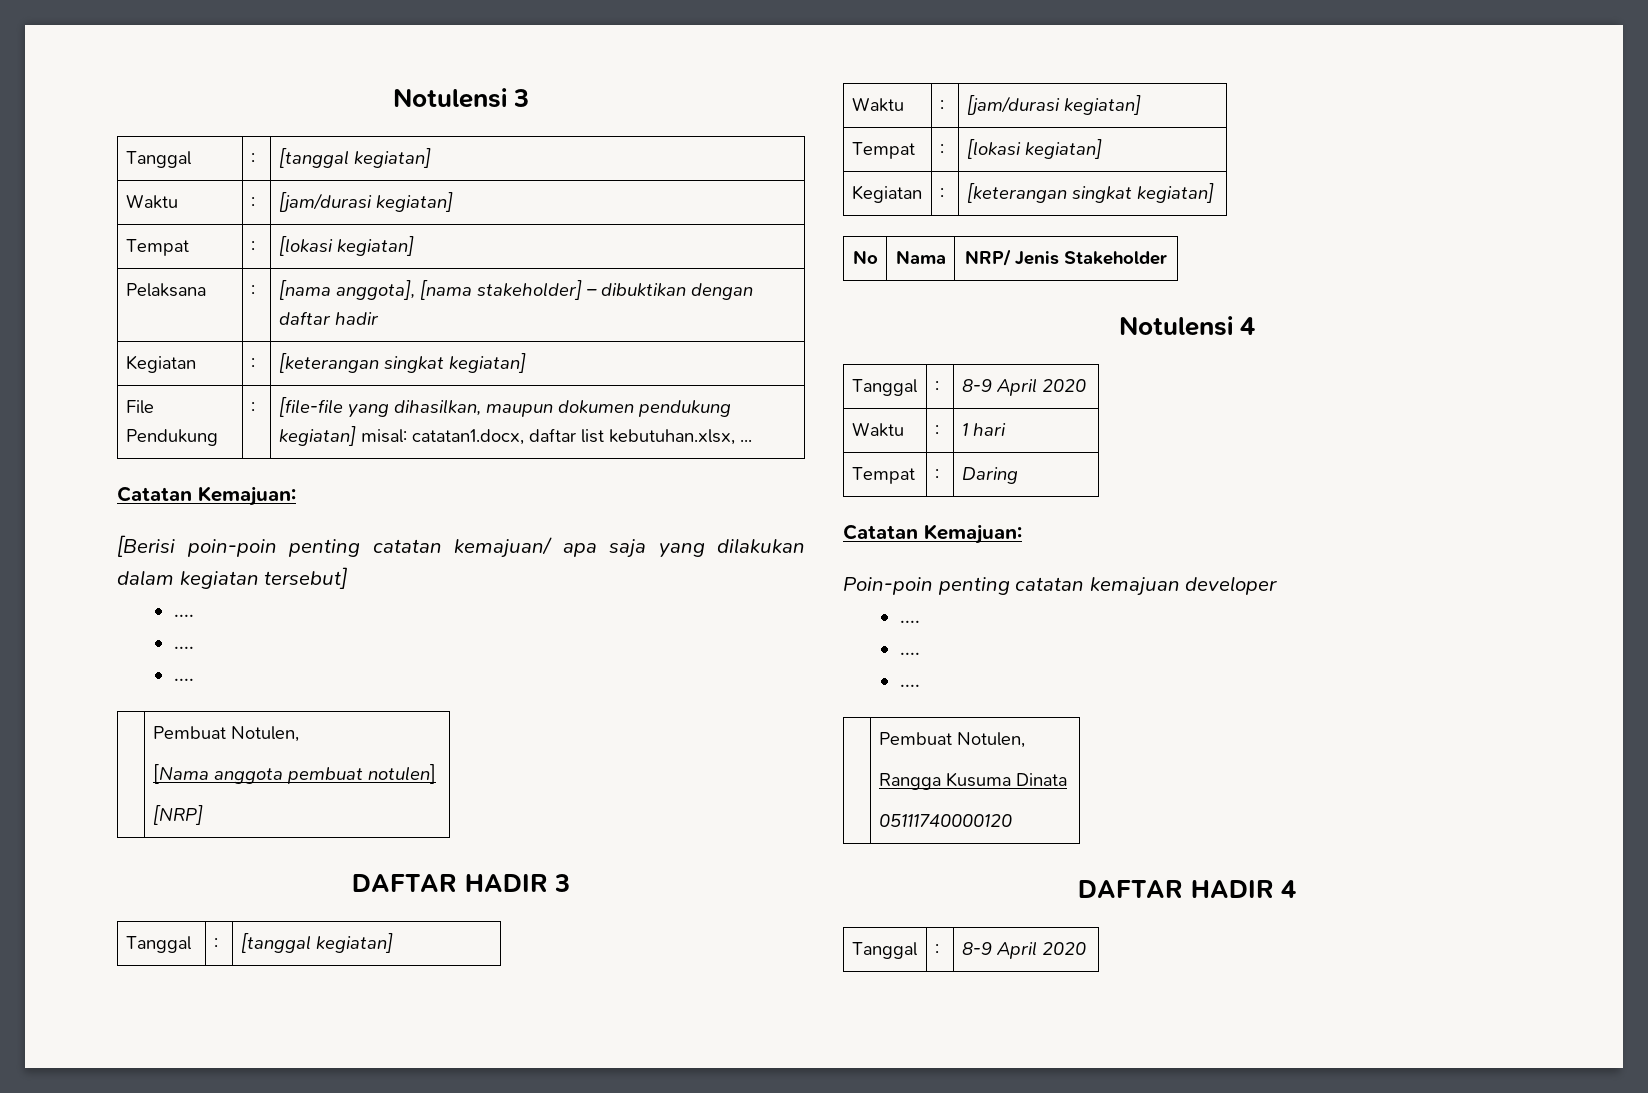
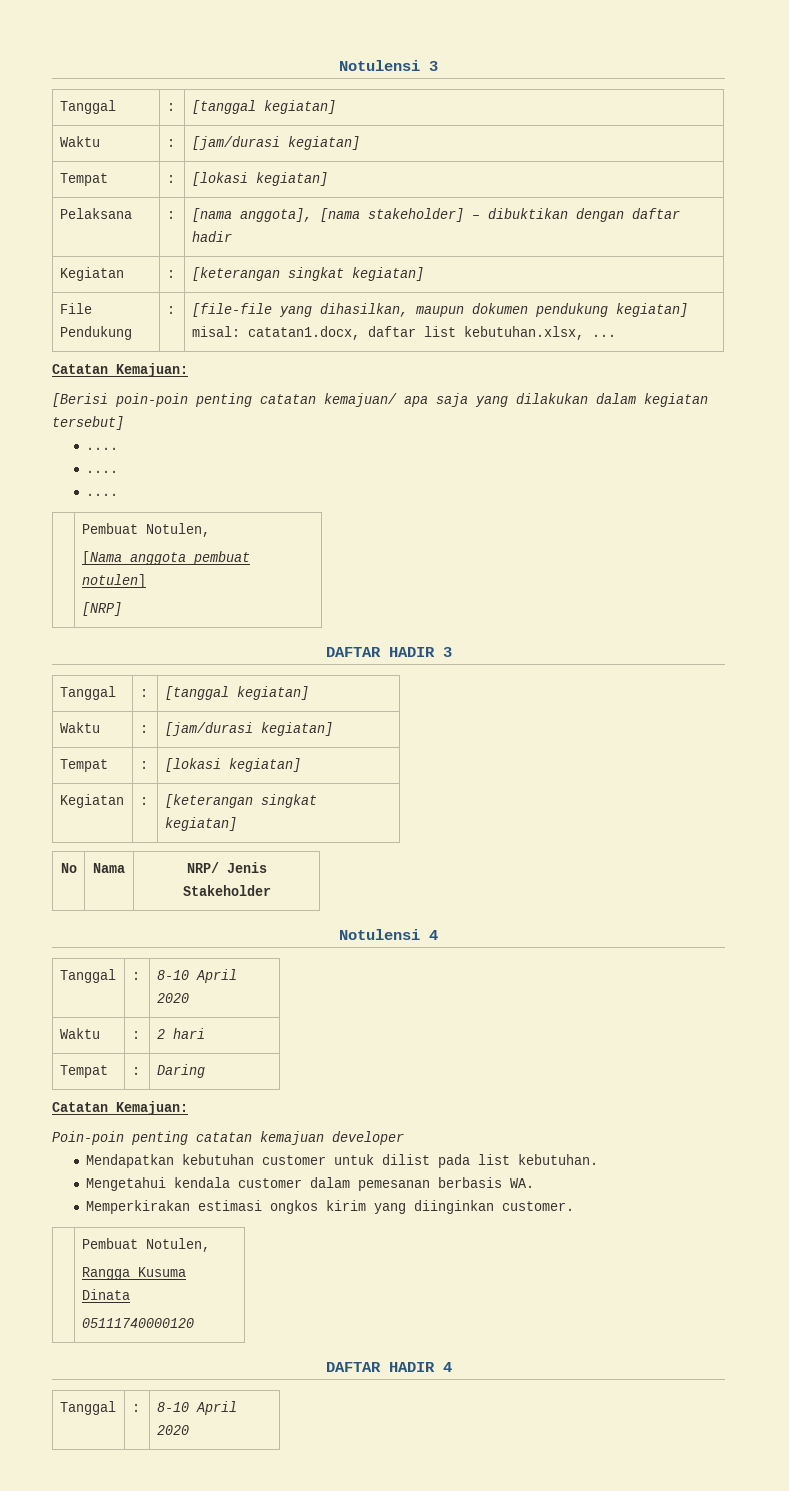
[961,379,992,392] 8-9 -> [156,970,189,980] 8-10
[961,423,968,436] 1 -> [156,1029,165,1039] 2
[899,620,920,623] [899,652,920,655] [899,684,920,687] .... // .... // .... -> [85,1154,598,1168] [85,1177,534,1191] [85,1200,574,1214] Mendapatkan kebutuhan customer untuk dilist pada list kebutuhan. // Mengetahui kendala customer dalam pemesanan berbasis WA. // Memperkirakan estimasi ongkos kirim yang diinginkan customer.
[961,942,992,955] 8-9 -> [156,1402,189,1412] 8-10

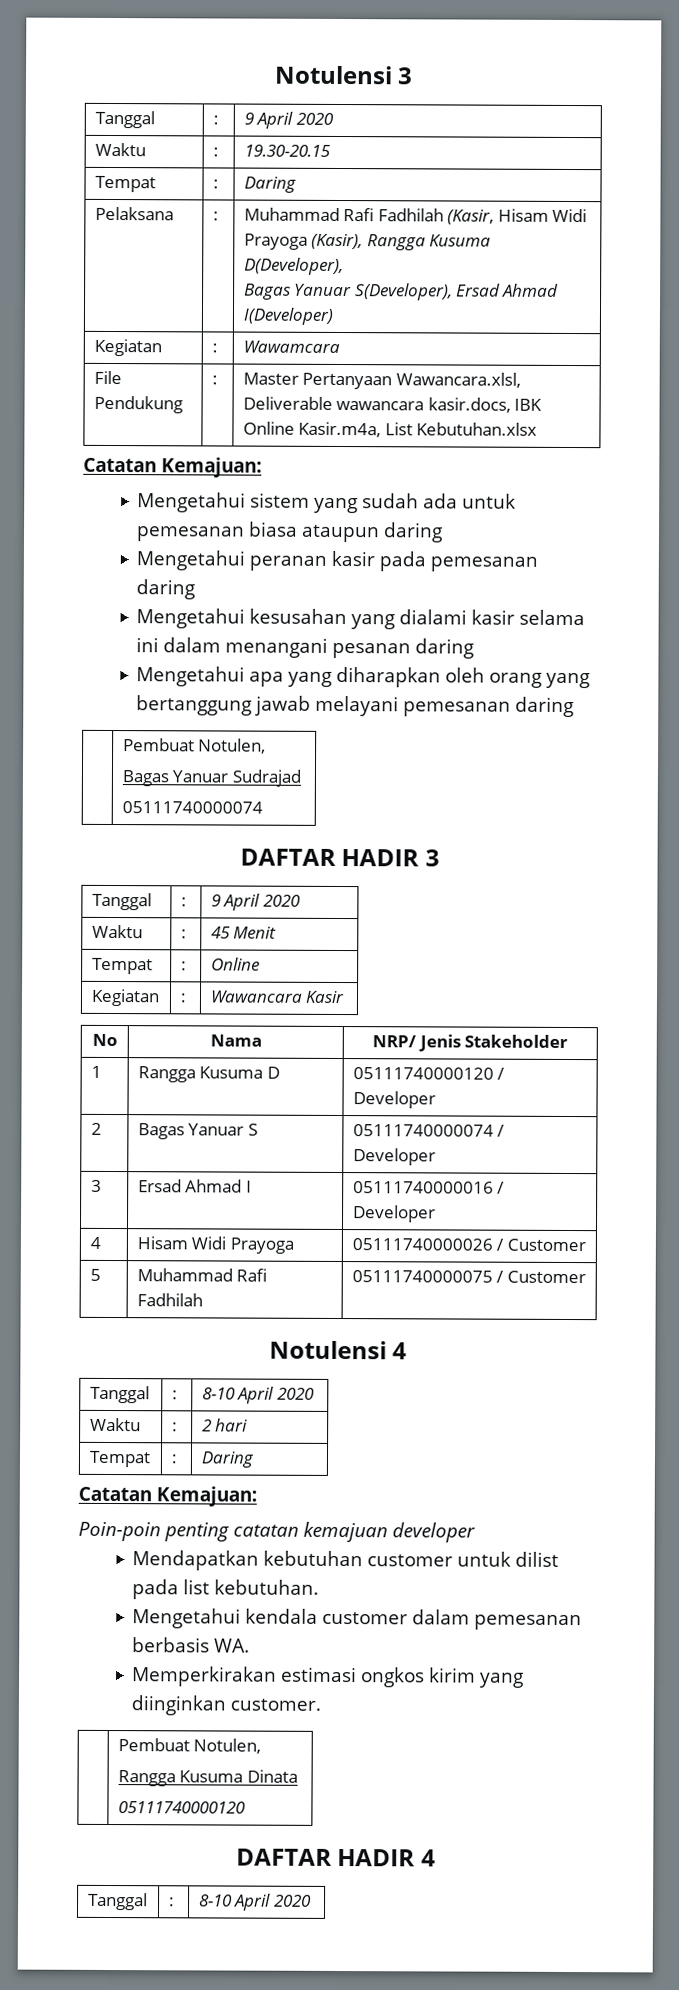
[191,100,336,114] [59,136,100,147] [166,139,175,147] [191,136,360,150] [59,173,108,186] [166,175,175,183] [191,172,328,186] [tanggal kegiatan] // Waktu | : | [jam/durasi kegiatan] // Tempat | : | [lokasi kegiatan] -> [243,111,334,129] [94,142,146,157] [212,147,219,157] [243,144,331,157] [94,175,156,193] [212,179,219,189] [243,176,297,193] 9 April 2020 // Waktu | : | 19.30-20.15 // Tempat | : | Daring
[191,208,680,222] [191,231,232,242] [59,267,124,281] [166,270,175,278] [191,267,424,281] [nama anggota], [nama stakeholder] – dibuktikan dengan daftar hadir // Kegiatan | : | [keterangan singkat kegiatan] -> [243,207,587,225] [243,233,492,251] [243,257,344,276] [243,283,560,301] [242,307,333,325] [93,338,162,357] [211,343,218,353] [242,340,340,353] Muhammad Rafi Fadhilah (Kasir, Hisam Widi Prayoga (Kasir), Rangga Kusuma D(Developer), // Bagas Yanuar S(Developer), Ersad Ahmad I(Developer) // Kegiatan | : | Wawamcara
[191,303,688,317] [191,326,616,340] [52,363,188,377] [52,393,708,407] [52,416,124,430] [85,447,118,450] [85,470,118,473] [85,493,118,496] [81,523,210,537] [81,551,250,565] [81,574,146,588] [81,602,122,616] [file-file yang dihasilkan, maupun dokumen pendukung kegiatan] misal: catatan1.docx, daftar list kebutuhan.xlsx, ... // Catatan Kemajuan: // [Berisi poin-poin penting catatan kemajuan/ apa saja yang dilakukan dalam kegiatan tersebut] // .... // .... // .... // | Pembuat Notulen, // [Nama anggota pembuat notulen] // [NRP] -> [242,372,521,390] [242,396,543,413] [242,421,538,438] [83,457,262,478] [137,492,517,514] [136,521,444,543] [136,550,539,572] [136,579,196,600] [136,608,586,630] [136,637,475,659] [136,666,591,689] [136,695,575,718] [122,738,267,754] [121,769,301,787] [121,801,263,814] Master Pertanyaan Wawancara.xlsl, Deliverable wawancara kasir.docs, IBK Online Kasir.m4a, List Kebutuhan.xlsx // Catatan Kemajuan: // Mengetahui sistem yang sudah ada untuk pemesanan biasa ataupun daring // Mengetahui peranan kasir pada pemesanan daring // Mengetahui kesusahan yang dialami kasir selama ini dalam menangani pesanan daring // Mengetahui apa yang diharapkan oleh orang yang bertanggung jawab melayani pemesanan daring // | Pembuat Notulen, // Bagas Yanuar Sudrajad // 05111740000074
[164,686,309,700] [59,722,100,733] [139,725,148,733] [164,722,333,736] [59,759,108,772] [139,761,148,769] [164,758,301,772] [59,794,124,808] [139,797,148,805] [164,794,317,808] [164,817,237,831] [tanggal kegiatan] // Waktu | : | [jam/durasi kegiatan] // Tempat | : | [lokasi kegiatan] // Kegiatan | : | [keterangan singkat kegiatan] -> [210,893,301,911] [91,924,143,939] [180,929,187,939] [210,926,278,939] [91,957,153,975] [180,961,187,971] [210,957,260,971] [90,988,160,1007] [179,993,187,1003] [209,990,346,1004] 9 April 2020 // Waktu | : | 45 Menit // Tempat | : | Online // Kegiatan | : | Wawancara Kasir
(271, 890) none -> [90,1065,102,1078] [137,1066,280,1083] [352,1067,506,1080] [352,1091,436,1109] [90,1122,102,1135] [137,1123,258,1140] [352,1124,506,1137] [352,1148,436,1166] [90,1179,102,1192] [137,1179,252,1193] [352,1181,506,1194] [352,1205,436,1223] [89,1236,101,1249] [136,1236,294,1254] [351,1238,586,1252] [89,1268,101,1281] [136,1268,268,1282] [136,1293,203,1307] [351,1270,586,1284] // 1 | Rangga Kusuma D | 05111740000120 / Developer // 2 | Bagas Yanuar S | 05111740000074 / Developer // 3 | Ersad Ahmad I | 05111740000016 / Developer // 4 | Hisam Widi Prayoga | 05111740000026 / Customer // 5 | Muhammad Rafi Fadhilah | 05111740000075 / Customer

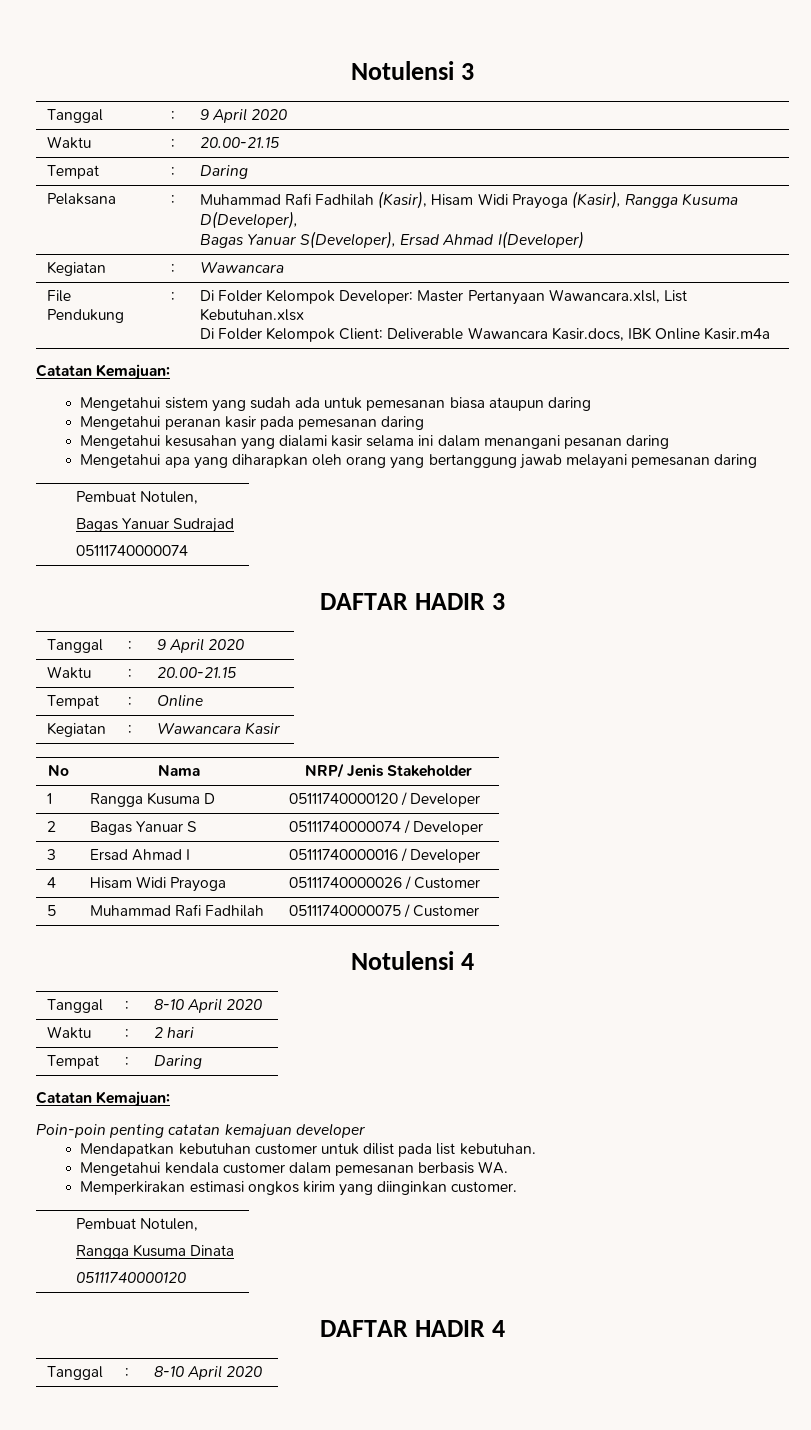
[243,144,331,157] 19.30-20.15 -> [199,137,279,148] 20.00-21.15
[447,209,495,225] (Kasir, -> [378,191,428,209] (Kasir),
[242,340,340,353] Wawamcara -> [199,262,284,273] Wawancara
[242,372,521,390] [242,396,543,413] [242,421,538,438] Master Pertanyaan Wawancara.xlsl, Deliverable wawancara kasir.docs, IBK Online Kasir.m4a, List Kebutuhan.xlsx -> [199,289,688,305] [199,308,304,321] [199,327,771,342] Di Folder Kelompok Developer: Master Pertanyaan Wawancara.xlsl, List Kebutuhan.xlsx // Di Folder Kelompok Client: Deliverable Wawancara Kasir.docs, IBK Online Kasir.m4a
[210,926,278,939] 45 Menit -> [156,667,236,678] 20.00-21.15

